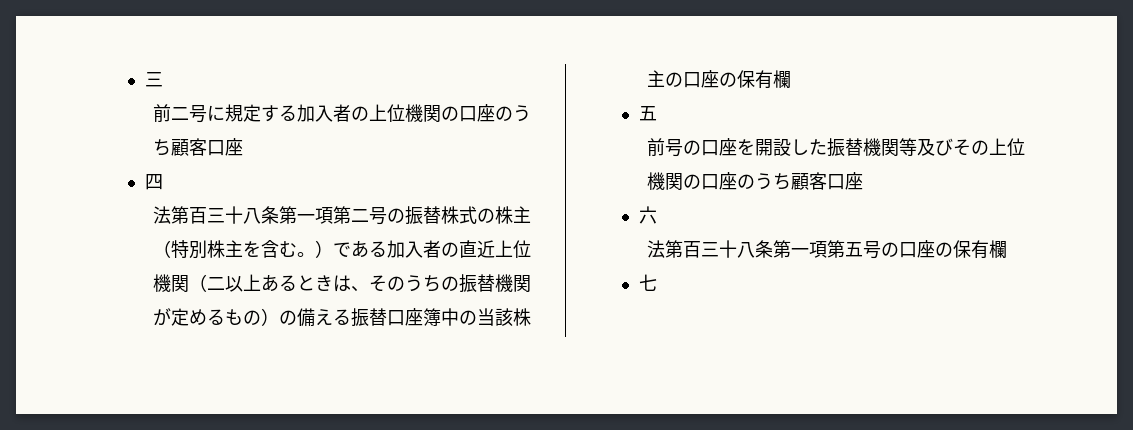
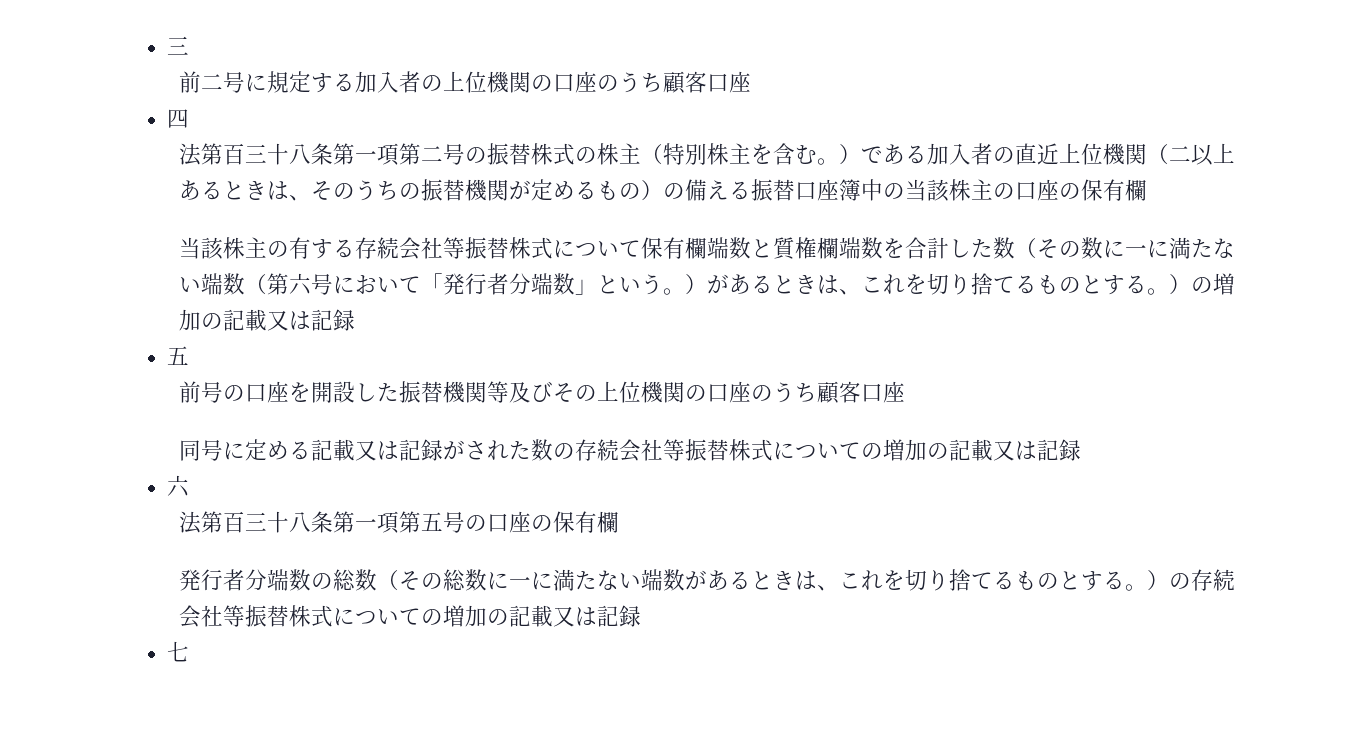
(792, 79) none -> [179,237,1236,260] [179,273,1236,295] [179,309,356,331] // 当該株主の有する存続会社等振替株式について保有欄端数と質権欄端数を合計した数（その数に一に満たない端数（第六号において「発行者分端数」という。）があるときは、これを切り捨てるものとする。）の増加の記載又は記録
(864, 181) none -> [179,439,1082,462] // 同号に定める記載又は記録がされた数の存続会社等振替株式についての増加の記載又は記録
(1008, 249) none -> [179,569,1236,591] [179,605,642,628] // 発行者分端数の総数（その総数に一に満たない端数があるときは、これを切り捨てるものとする。）の存続会社等振替株式についての増加の記載又は記録

